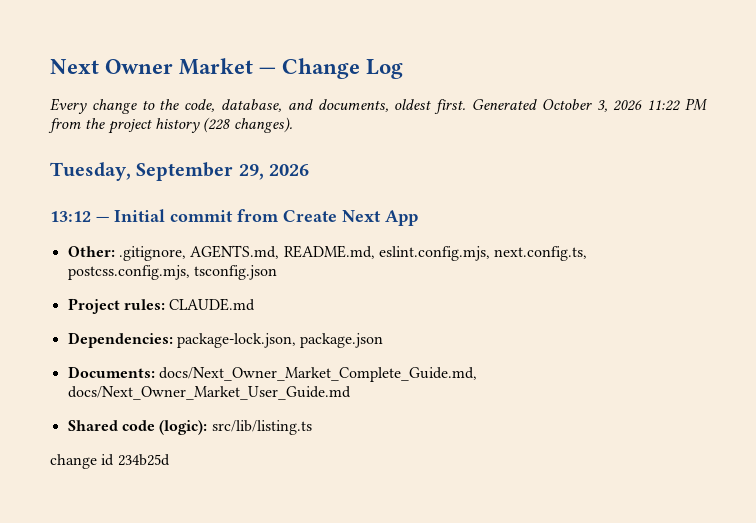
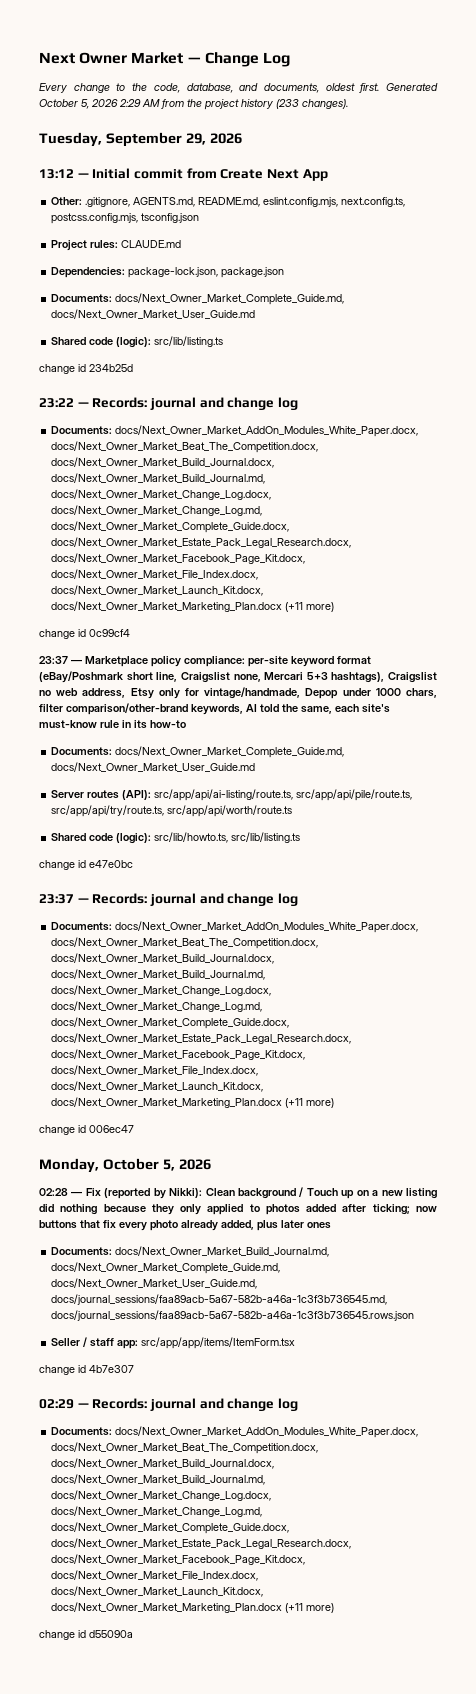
[596,98,707,112] 3, 2026 11:22 PM -> [81,99,160,109] 5, 2026 2:29 AM
[203,117,231,133] (228 -> [276,99,299,109] (233
(170, 460) none -> [39,397,298,410] [51,425,419,437] [51,441,319,453] [51,457,275,468] [51,473,266,484] [51,489,272,500] [51,505,263,516] [51,521,290,533] [51,537,352,548] [51,553,306,564] [51,569,259,580] [51,585,264,596] [51,601,335,612] [39,629,130,639] [39,656,371,667] [39,671,437,683] [39,687,437,699] [39,703,390,715] [39,720,186,729] [51,746,345,758] [51,762,256,772] [51,789,413,801] [51,805,293,817] [51,832,301,844] [39,860,133,870] [39,893,298,906] [51,921,419,933] [51,937,319,949] [51,953,275,964] [51,969,266,980] [51,985,272,996] [51,1001,263,1012] [51,1017,290,1029] [51,1033,352,1044] [51,1049,306,1060] [51,1065,259,1076] [51,1081,264,1092] [51,1097,335,1108] [39,1125,134,1135] [39,1158,211,1173] [39,1187,438,1199] [39,1204,437,1215] [39,1220,331,1231] [51,1246,330,1257] [51,1262,281,1274] [51,1278,258,1289] [51,1294,388,1305] [51,1310,415,1321] [51,1337,296,1349] [39,1365,134,1375] [39,1398,298,1411] [51,1426,419,1438] [51,1442,319,1454] [51,1458,275,1469] [51,1474,266,1485] [51,1490,272,1501] [51,1506,263,1517] [51,1522,290,1534] [51,1538,352,1549] [51,1554,306,1565] [51,1570,259,1581] [51,1586,264,1597] [51,1602,335,1613] [39,1630,133,1640] // 23:22 — Records: journal and change log // Documents: docs/Next_Owner_Market_AddOn_Modules_White_Paper.docx, docs/Next_Owner_Market_Beat_The_Competition.docx, docs/Next_Owner_Market_Build_Journal.docx, docs/Next_Owner_Market_Build_Journal.md, docs/Next_Owner_Market_Change_Log.docx, docs/Next_Owner_Market_Change_Log.md, docs/Next_Owner_Market_Complete_Guide.docx, docs/Next_Owner_Market_Estate_Pack_Legal_Research.docx, docs/Next_Owner_Market_Facebook_Page_Kit.docx, docs/Next_Owner_Market_File_Index.docx, docs/Next_Owner_Market_Launch_Kit.docx, docs/Next_Owner_Market_Marketing_Plan.docx (+11 more) // change id 0c99cf4 // 23:37 — Marketplace policy compliance: per-site keyword format (eBay/Poshmark short line, Craigslist none, Mercari 5+3 hashtags), Craigslist no web address, Etsy only for vintage/handmade, Depop under 1000 chars, filter comparison/other-brand keywords, AI told the same, each site's must-know rule in its how-to // Documents: docs/Next_Owner_Market_Complete_Guide.md, docs/Next_Owner_Market_User_Guide.md // Server routes (API): src/app/api/ai-listing/route.ts, src/app/api/pile/route.ts, src/app/api/try/route.ts, src/app/api/worth/route.ts // Shared code (logic): src/lib/howto.ts, src/lib/listing.ts // change id e47e0bc // 23:37 — Records: journal and change log // Documents: docs/Next_Owner_Market_AddOn_Modules_White_Paper.docx, docs/Next_Owner_Market_Beat_The_Competition.docx, docs/Next_Owner_Market_Build_Journal.docx, docs/Next_Owner_Market_Build_Journal.md, docs/Next_Owner_Market_Change_Log.docx, docs/Next_Owner_Market_Change_Log.md, docs/Next_Owner_Market_Complete_Guide.docx, docs/Next_Owner_Market_Estate_Pack_Legal_Research.docx, docs/Next_Owner_Market_Facebook_Page_Kit.docx, docs/Next_Owner_Market_File_Index.docx, docs/Next_Owner_Market_Launch_Kit.docx, docs/Next_Owner_Market_Marketing_Plan.docx (+11 more) // change id 006ec47 // Monday, October 5, 2026 // 02:28 — Fix (reported by Nikki): Clean background / Touch up on a new listing did nothing because they only applied to photos added after ticking; now buttons that fix every photo already added, plus later ones // Documents: docs/Next_Owner_Market_Build_Journal.md, docs/Next_Owner_Market_Complete_Guide.md, docs/Next_Owner_Market_User_Guide.md, docs/journal_sessions/faa89acb-5a67-582b-a46a-1c3f3b736545.md, docs/journal_sessions/faa89acb-5a67-582b-a46a-1c3f3b736545.rows.json // Seller / staff app: src/app/app/items/ItemForm.tsx // change id 4b7e307 // 02:29 — Records: journal and change log // Documents: docs/Next_Owner_Market_AddOn_Modules_White_Paper.docx, docs/Next_Owner_Market_Beat_The_Competition.docx, docs/Next_Owner_Market_Build_Journal.docx, docs/Next_Owner_Market_Build_Journal.md, docs/Next_Owner_Market_Change_Log.docx, docs/Next_Owner_Market_Change_Log.md, docs/Next_Owner_Market_Complete_Guide.docx, docs/Next_Owner_Market_Estate_Pack_Legal_Research.docx, docs/Next_Owner_Market_Facebook_Page_Kit.docx, docs/Next_Owner_Market_File_Index.docx, docs/Next_Owner_Market_Launch_Kit.docx, docs/Next_Owner_Market_Marketing_Plan.docx (+11 more) // change id d55090a

